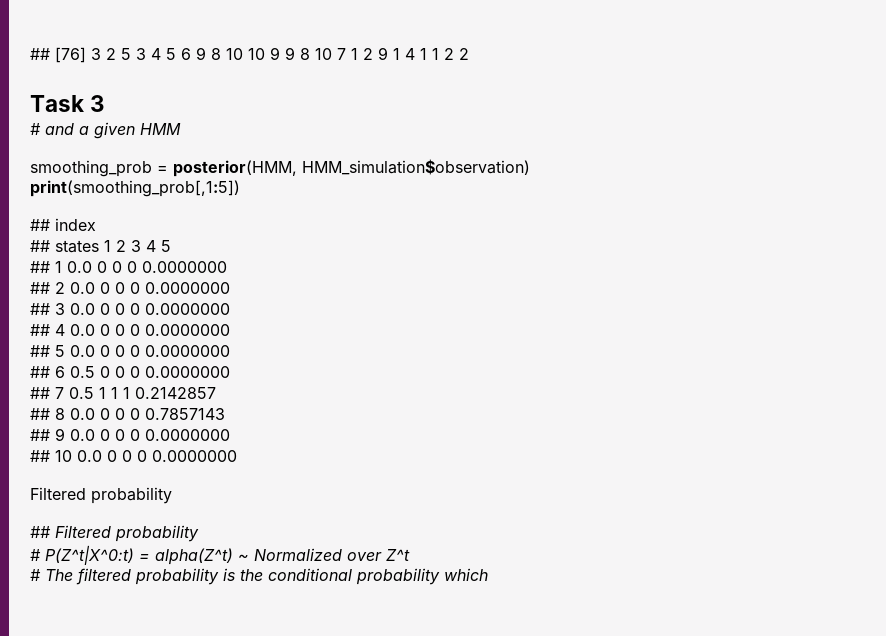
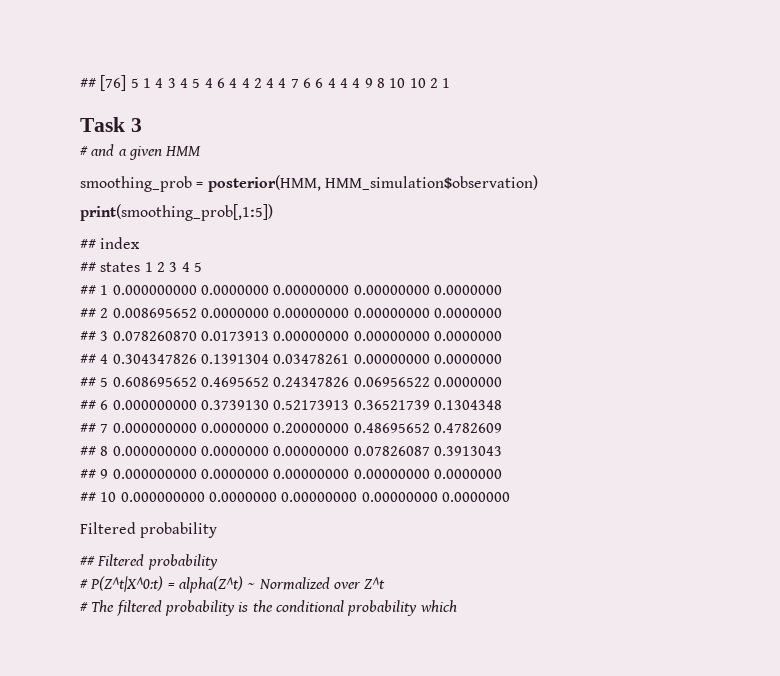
[91,47,469,60] 3 2 5 3 4 5 6 9 8 10 10 9 9 8 10 7 1 2 9 1 4 1 1 2 2 -> [130,78,451,88] 5 1 4 3 4 5 4 6 4 4 2 4 4 7 6 6 4 4 4 9 8 10 10 2 1
[67,261,137,273] 0.0 0 0 0 -> [112,285,430,295] 0.000000000 0.0000000 0.00000000 0.00000000
[70,282,140,294] 0.0 0 0 0 -> [112,308,430,318] 0.008695652 0.0000000 0.00000000 0.00000000
[70,303,140,315] 0.0 0 0 0 -> [112,331,430,341] 0.078260870 0.0173913 0.00000000 0.00000000
[70,324,140,336] 0.0 0 0 0 -> [112,354,430,364] 0.304347826 0.1391304 0.03478261 0.00000000
[70,345,140,357] 0.0 0 0 0 -> [112,377,430,387] 0.608695652 0.4695652 0.24347826 0.06956522
[70,366,230,378] [30,387,216,399] [30,408,225,420] [30,428,140,441] 0.5 0 0 0 0.0000000 // ## 7 0.5 1 1 1 0.2142857 // ## 8 0.0 0 0 0 0.7857143 // ## 9 0.0 0 0 0 -> [112,400,502,410] [80,423,502,433] [80,446,502,456] [80,469,430,479] 0.000000000 0.3739130 0.52173913 0.36521739 0.1304348 // ## 7 0.000000000 0.0000000 0.20000000 0.48695652 0.4782609 // ## 8 0.000000000 0.0000000 0.00000000 0.07826087 0.3913043 // ## 9 0.000000000 0.0000000 0.00000000 0.00000000
[77,450,147,462] 0.0 0 0 0 -> [120,492,438,502] 0.000000000 0.0000000 0.00000000 0.00000000

